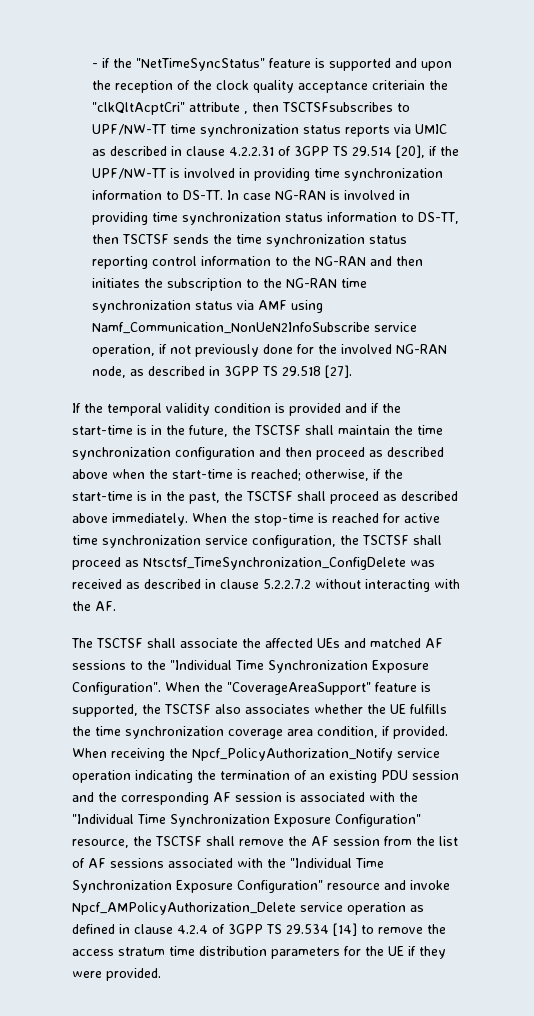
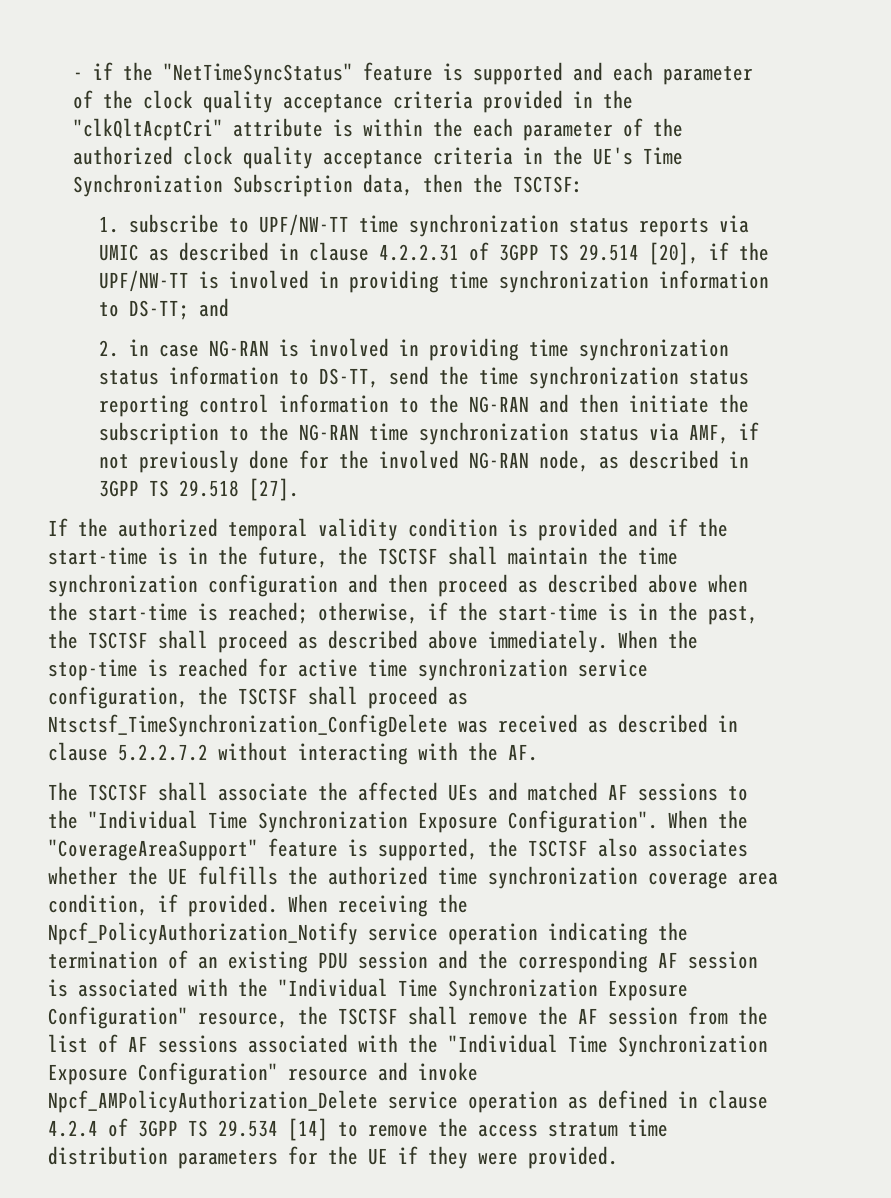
[420,61,452,71] [91,80,173,93] upon the reception -> [613,62,754,85] each parameter
[371,80,448,90] [91,102,393,115] criteriain the "clkQltAcptCri" attribute , then TSCTSFsubscribes -> [393,90,634,113] [73,118,684,141] [73,146,684,169] [73,174,584,197] [98,214,219,233] criteria provided in the "clkQltAcptCri" attribute is within the each parameter of the authorized clock quality acceptance criteria in the UE's Time Synchronization Subscription data, then the TSCTSF: // 1. subscribe
[182,190,239,200] DS-TT. In -> [128,298,229,320] [98,339,149,357] DS-TT; and // 2. in
[91,234,209,244] then TSCTSF sends -> [388,366,429,385] send
[91,278,140,288] initiates -> [628,395,709,413] initiate
[257,300,323,313] [91,322,417,334] [91,344,155,357] AMF using Namf_Communication_NonUeN2InfoSubscribe service operation, -> [688,424,729,444] AMF,
(103, 408) none -> [118,518,218,537] authorized
(91, 731) none -> [328,866,428,885] authorized

